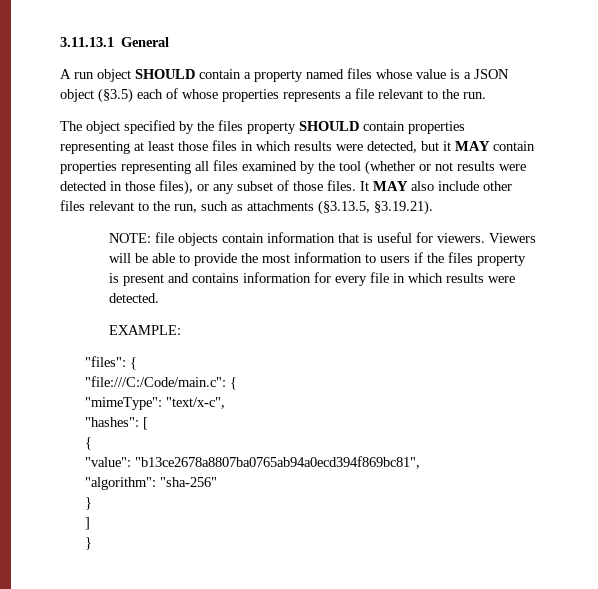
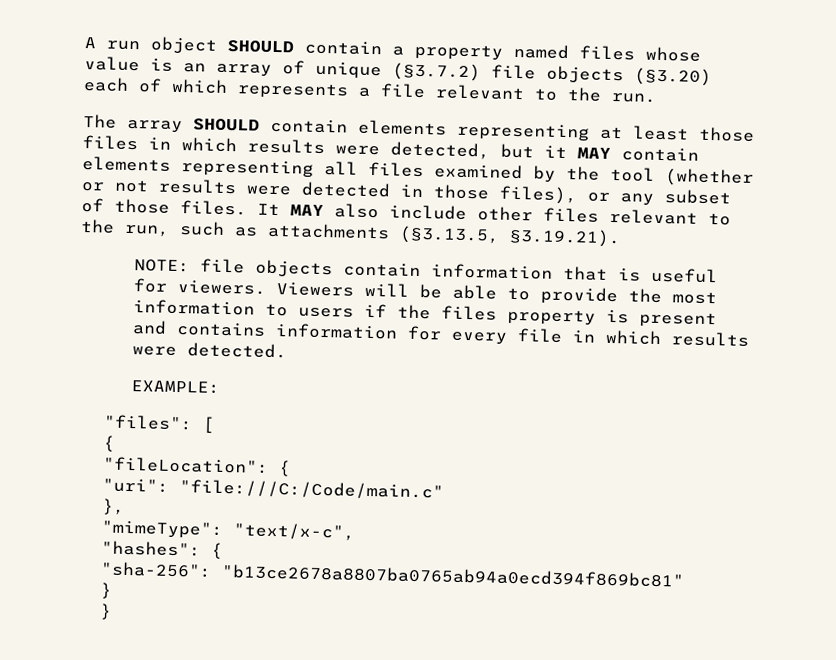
[60,37,170,47] 3.11.13.1 General // -> (84, 43) none
[464,69,509,79] [60,88,279,103] a JSON object (§3.5) each of whose properties -> [183,60,712,87] [83,77,228,94] an array of unique (§3.7.2) file objects (§3.20) each of which
[86,120,465,134] object specified by the files property SHOULD contain properties -> [127,118,447,136] array SHOULD contain elements
[60,161,117,174] properties -> [82,155,171,172] elements
[129,357,137,370] [84,376,237,390] { // "file:///C:/Code/main.c": { -> [201,416,215,434] [102,435,115,452] [102,456,291,477] [101,478,444,501] [101,498,125,515] [ // { // "fileLocation": { // "uri": "file:///C:/Code/main.c" // },
[142,417,148,430] [84,437,92,450] [84,456,420,469] [84,477,217,490] [84,497,92,510] [84,517,90,530] [ // { // "value": "b13ce2678a8807ba0765ab94a0ecd394f869bc81", // "algorithm": "sha-256" // } // ] -> [210,542,223,559] [99,561,684,588] [99,582,112,599] { // "sha-256": "b13ce2678a8807ba0765ab94a0ecd394f869bc81" // }

